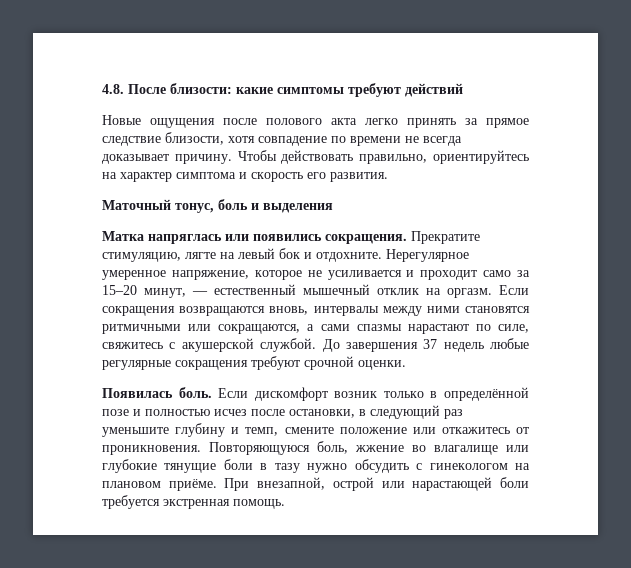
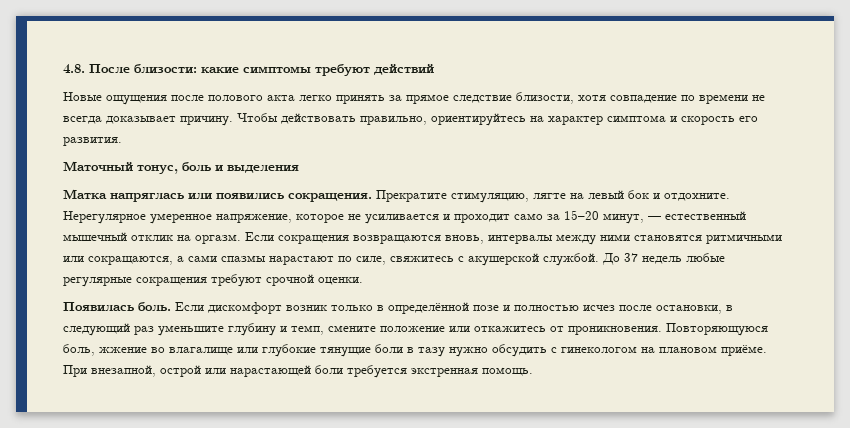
[345,342,418,352] завершения -> (620, 259) none

